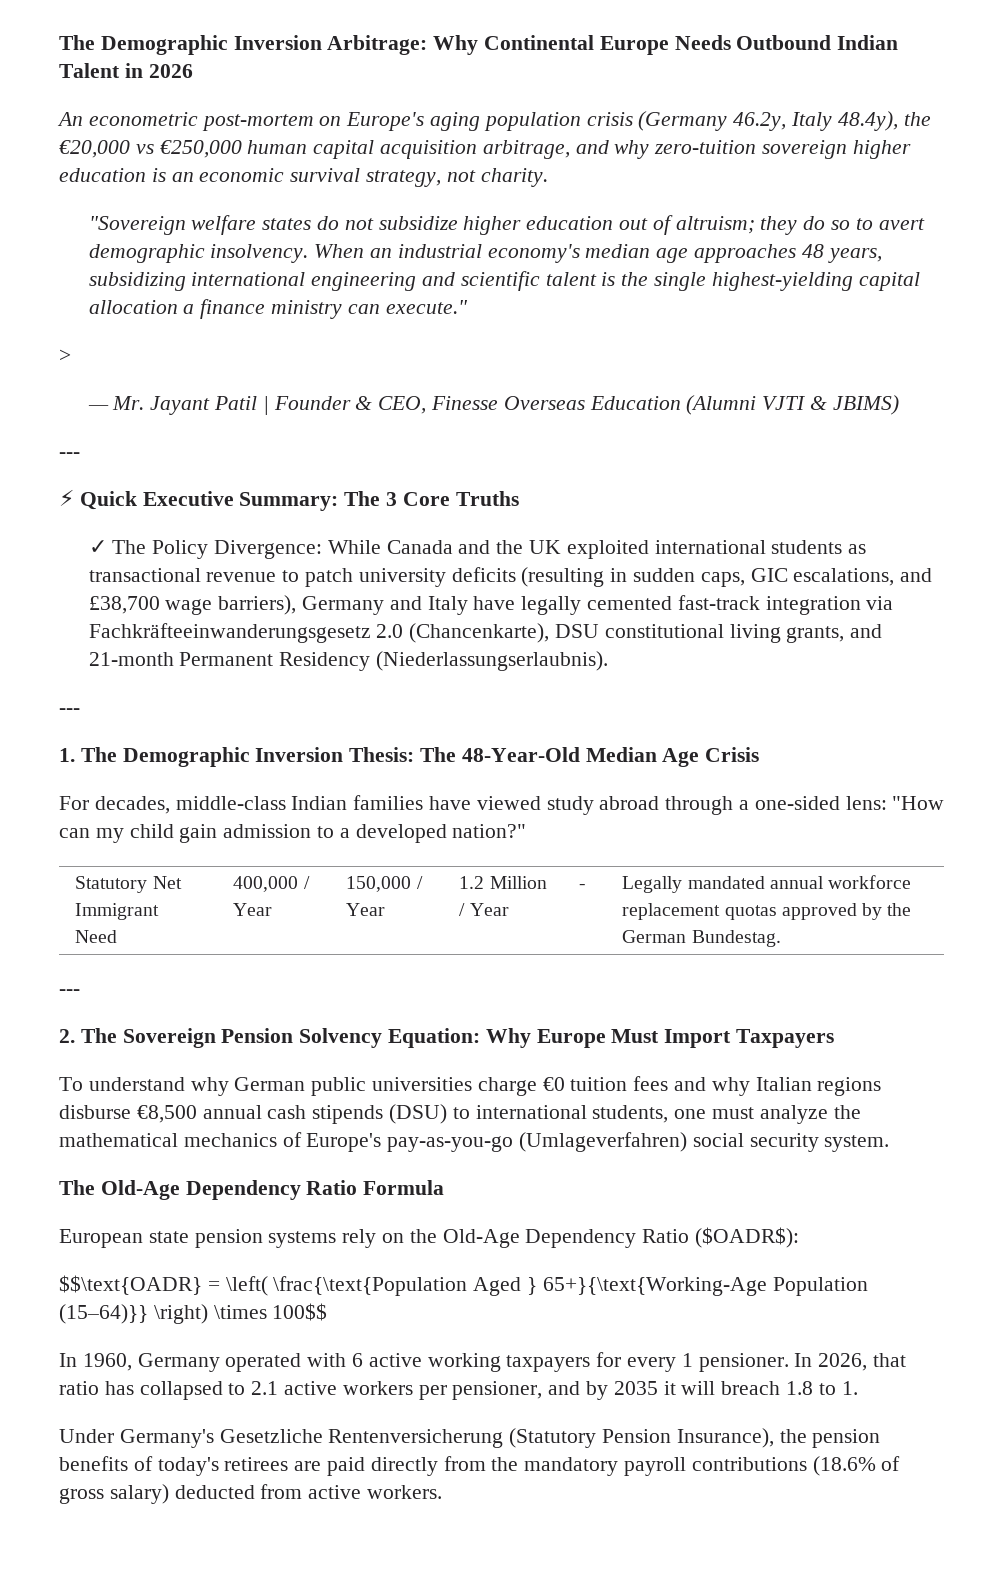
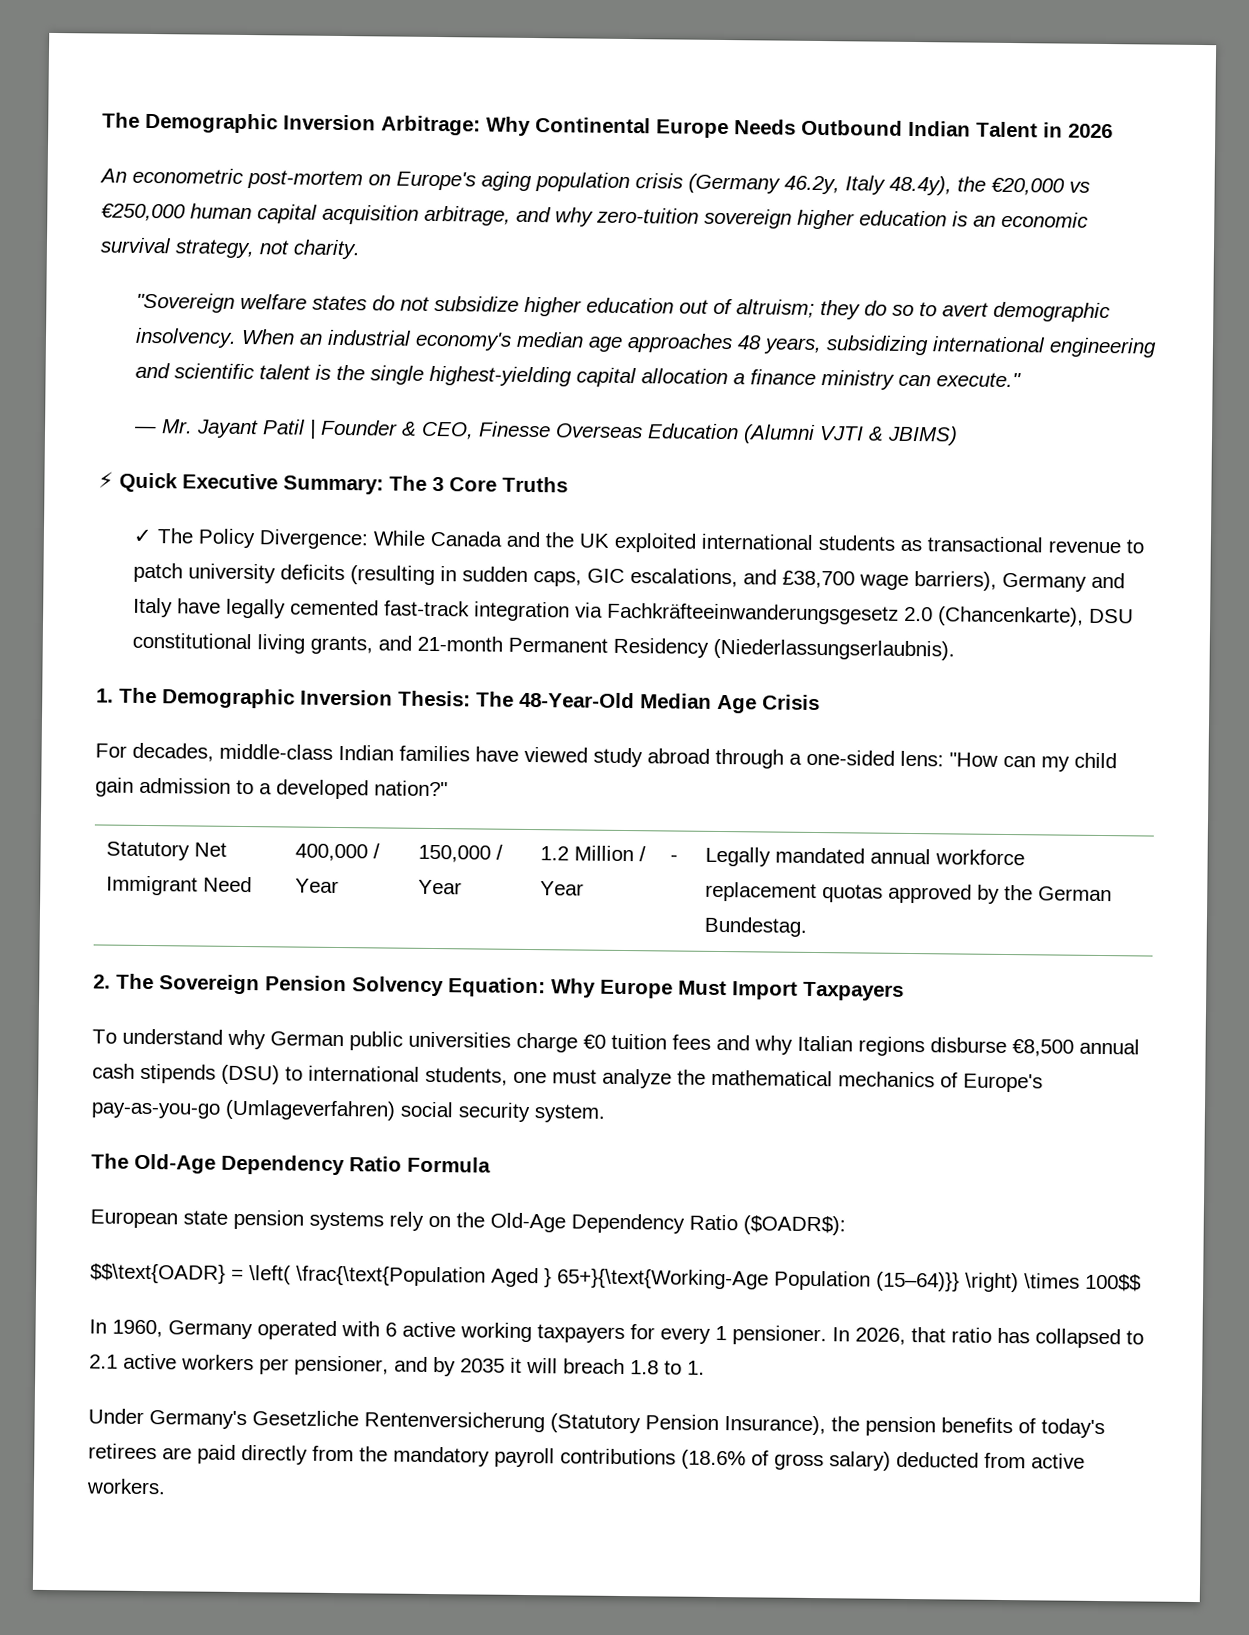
[59,349,71,362] // > -> (1023, 380) none
[59,452,80,458] // --- -> (959, 435) none
[59,708,80,714] // --- -> (956, 649) none
[59,989,80,995] // --- -> (808, 926) none

